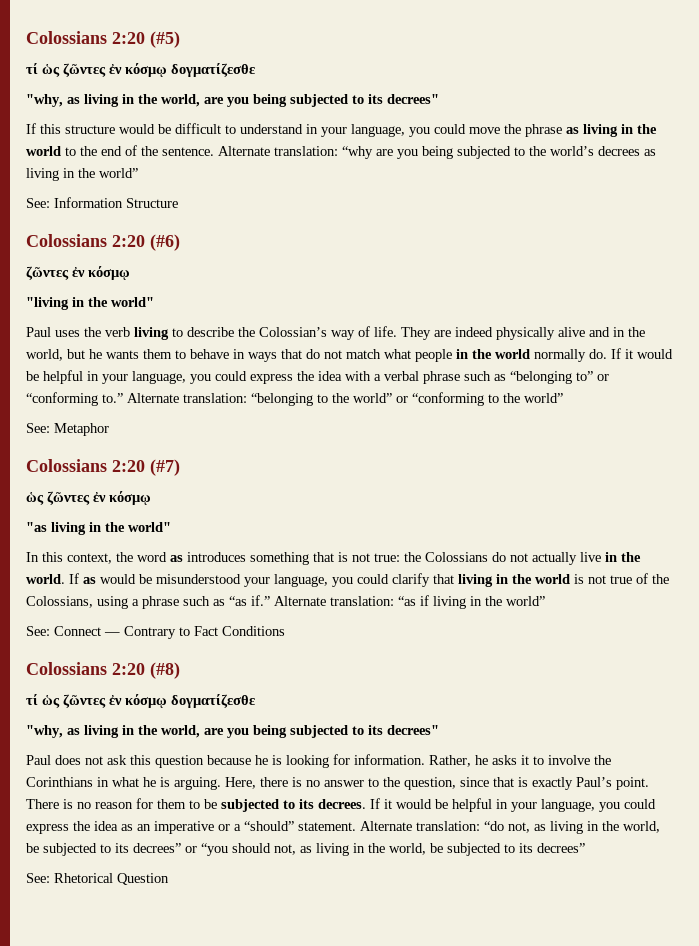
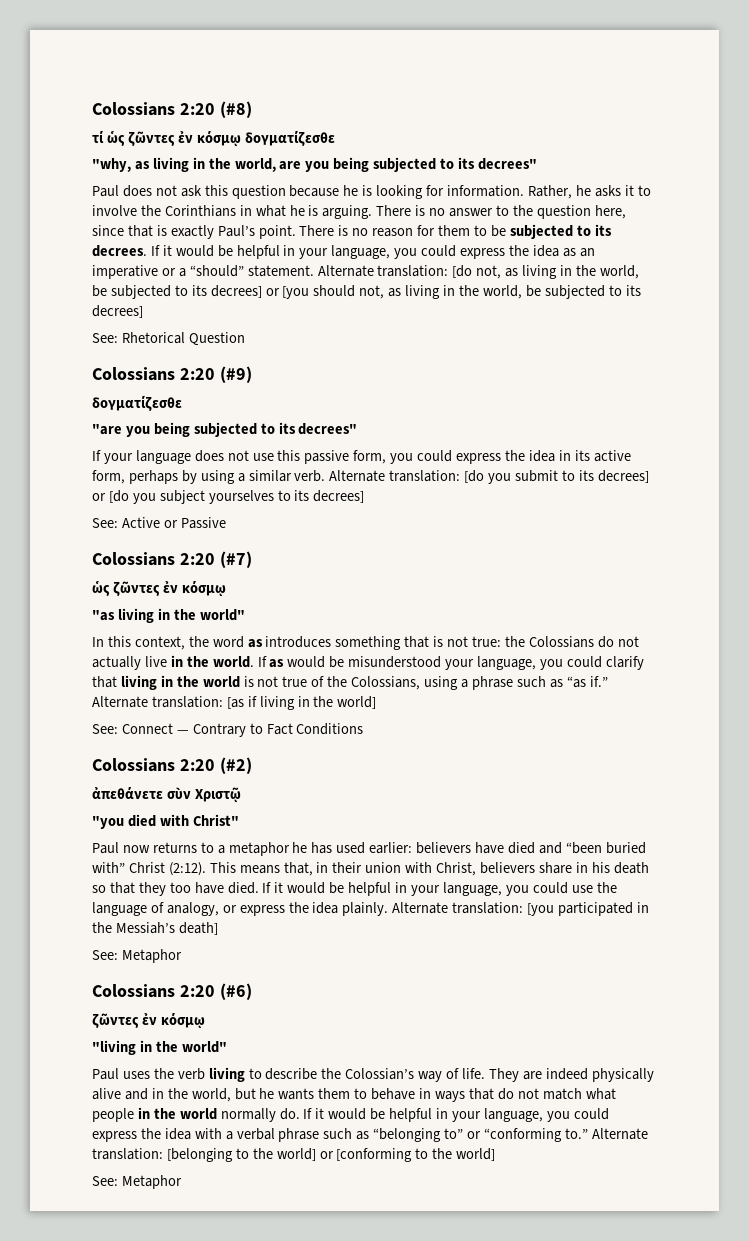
[26,31,180,48] Colossians 2:20 (#5) -> [92,101,252,118] Colossians 2:20 (#8)
[26,123,657,137] [26,145,656,159] [26,168,138,181] [26,197,178,208] If this structure would be difficult to understand in your language, you could move the phrase as living in the world to the end of the sentence. Alternate translation: “why are you being subjected to the world’s decrees as living in the world” // See: Information Structure -> [92,185,651,199] [92,205,626,219] [92,224,612,239] [92,245,595,259] [92,265,639,279] [92,285,641,299] [92,305,143,318] [92,332,245,346] [92,366,252,383] [92,395,182,411] [92,422,358,437] [92,450,631,464] [92,470,649,484] [92,490,365,504] [92,517,226,529] [92,551,252,568] [92,581,226,596] [92,608,245,623] [92,636,639,650] [92,655,644,670] [92,675,608,690] [92,696,377,710] [92,723,364,737] [92,757,252,774] [92,787,241,802] [92,814,239,829] [92,842,646,856] [92,862,649,876] [92,882,617,896] [92,902,649,916] [92,922,218,935] [92,949,182,963] Paul does not ask this question because he is looking for information. Rather, he asks it to involve the Corinthians in what he is arguing. There is no answer to the question here, since that is exactly Paul’s point. There is no reason for them to be subjected to its decrees. If it would be helpful in your language, you could express the idea as an imperative or a “should” statement. Alternate translation: [do not, as living in the world, be subjected to its decrees] or [you should not, as living in the world, be subjected to its decrees] // See: Rhetorical Question // Colossians 2:20 (#9) // δογματίζεσθε // "are you being subjected to its decrees" // If your language does not use this passive form, you could express the idea in its active form, perhaps by using a similar verb. Alternate translation: [do you submit to its decrees] or [do you subject yourselves to its decrees] // See: Active or Passive // Colossians 2:20 (#7) // ὡς ζῶντες ἐν κόσμῳ // "as living in the world" // In this context, the word as introduces something that is not true: the Colossians do not actually live in the world. If as would be misunderstood your language, you could clarify that living in the world is not true of the Colossians, using a phrase such as “as if.” Alternate translation: [as if living in the world] // See: Connect — Contrary to Fact Conditions // Colossians 2:20 (#2) // ἀπεθάνετε σὺν Χριστῷ // "you died with Christ" // Paul now returns to a metaphor he has used earlier: believers have died and “been buried with” Christ (2:12). This means that, in their union with Christ, believers share in his death so that they too have died. If it would be helpful in your language, you could use the language of analogy, or express the idea plainly. Alternate translation: [you participated in the Messiah’s death] // See: Metaphor
[251,392,563,406] [26,423,109,436] [26,459,180,476] [26,491,151,505] [26,522,171,535] [26,552,641,565] [26,573,669,587] [26,595,545,609] [26,626,285,639] [26,662,180,679] [26,694,255,708] [26,725,439,738] [26,754,611,768] [26,777,649,790] [26,798,656,812] [26,821,660,834] [26,843,585,856] [26,873,169,885] “belonging to the world” or “conforming to the world” // See: Metaphor // Colossians 2:20 (#7) // ὡς ζῶντες ἐν κόσμῳ // "as living in the world" // In this context, the word as introduces something that is not true: the Colossians do not actually live in the world. If as would be misunderstood your language, you could clarify that living in the world is not true of the Colossians, using a phrase such as “as if.” Alternate translation: “as if living in the world” // See: Connect — Contrary to Fact Conditions // Colossians 2:20 (#8) // τί ὡς ζῶντες ἐν κόσμῳ δογματίζεσθε // "why, as living in the world, are you being subjected to its decrees" // Paul does not ask this question because he is looking for information. Rather, he asks it to involve the Corinthians in what he is arguing. Here, there is no answer to the question, since that is exactly Paul’s point. There is no reason for them to be subjected to its decrees. If it would be helpful in your language, you could express the idea as an imperative or a “should” statement. Alternate translation: “do not, as living in the world, be subjected to its decrees” or “you should not, as living in the world, be subjected to its decrees” // See: Rhetorical Question -> [166,1148,496,1162] [92,1175,182,1189] [belonging to the world] or [conforming to the world] // See: Metaphor

